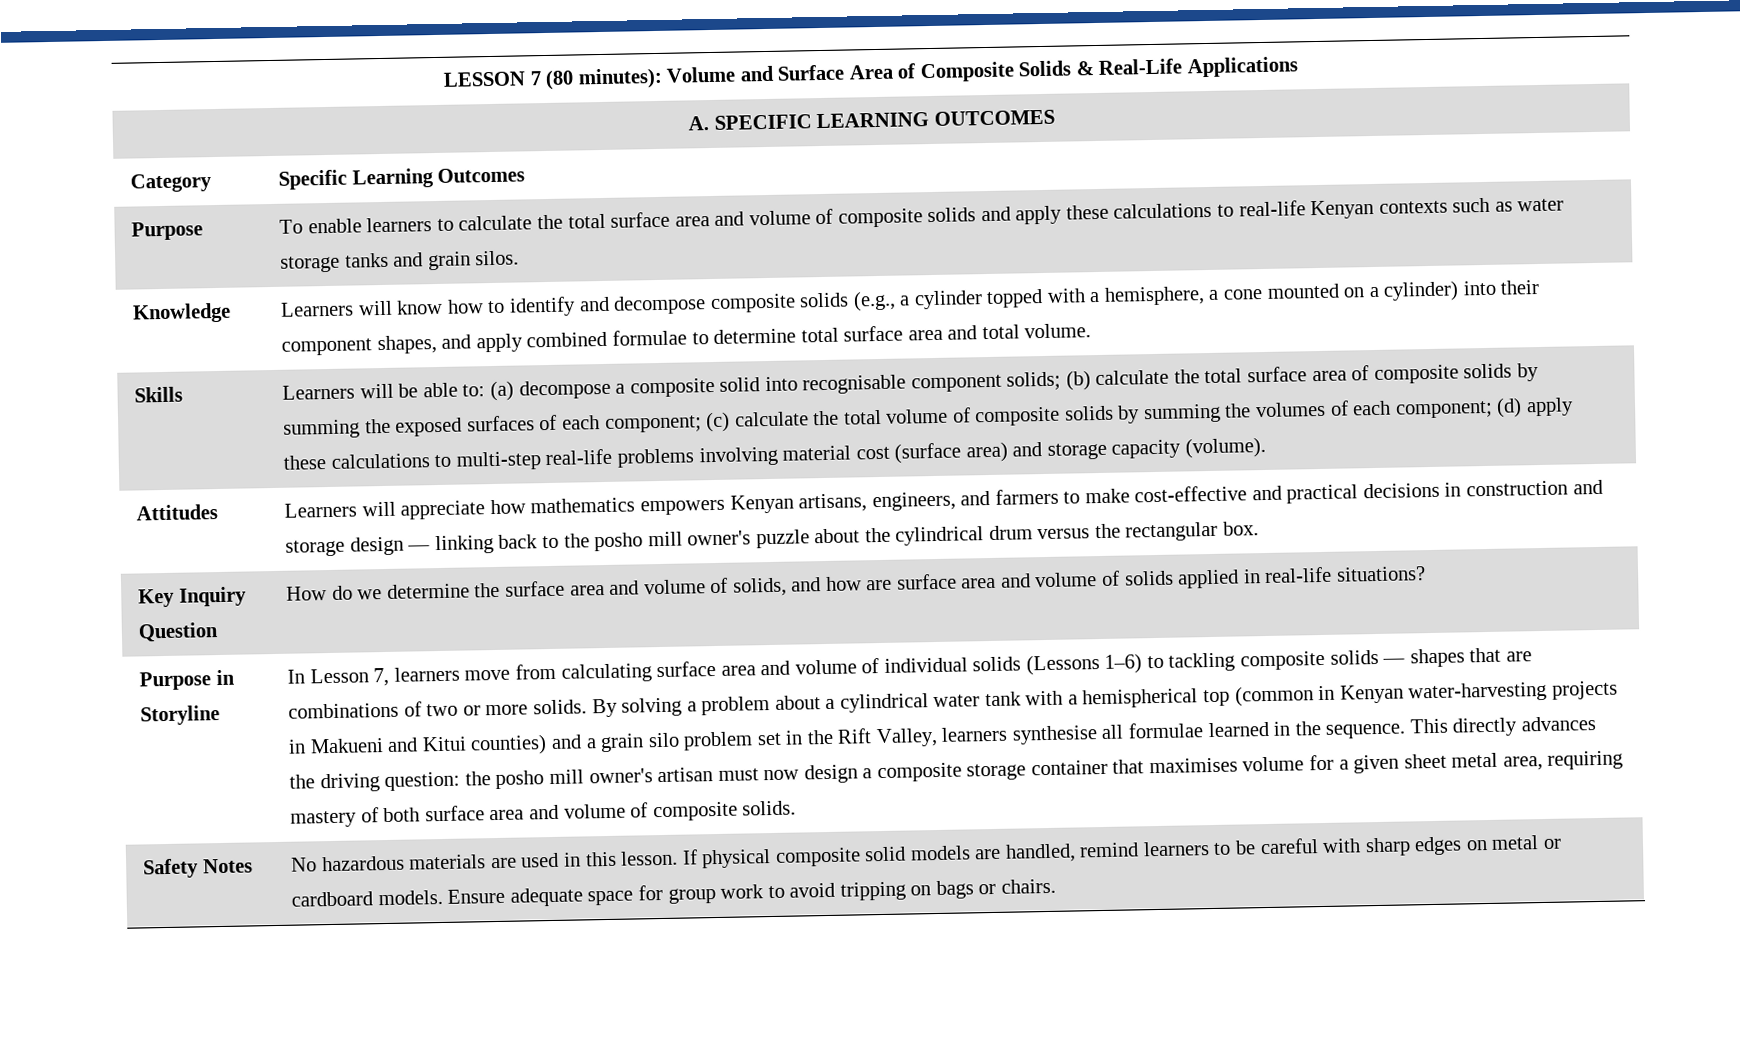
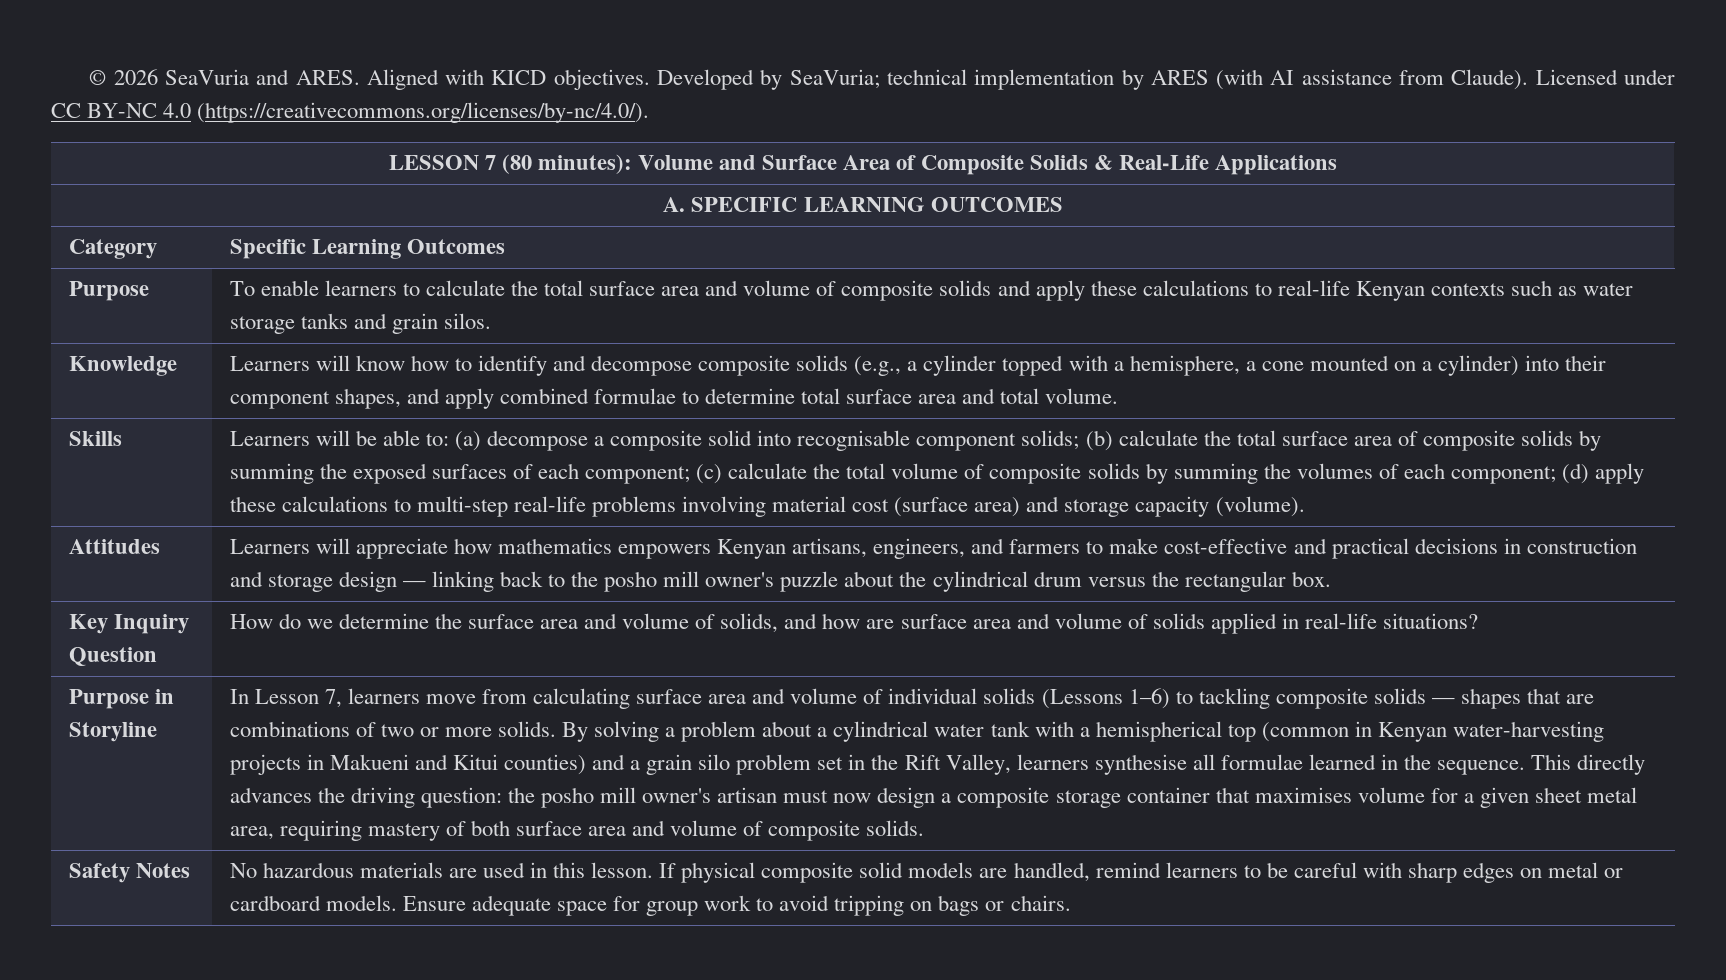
(443, 79) none -> [89,69,1675,90] [51,102,650,123] © 2026 SeaVuria and ARES. Aligned with KICD objectives. Developed by SeaVuria; technical implementation by ARES (with AI assistance from Claude). Licensed under CC BY-NC 4.0 (https://creativecommons.org/licenses/by-nc/4.0/). //

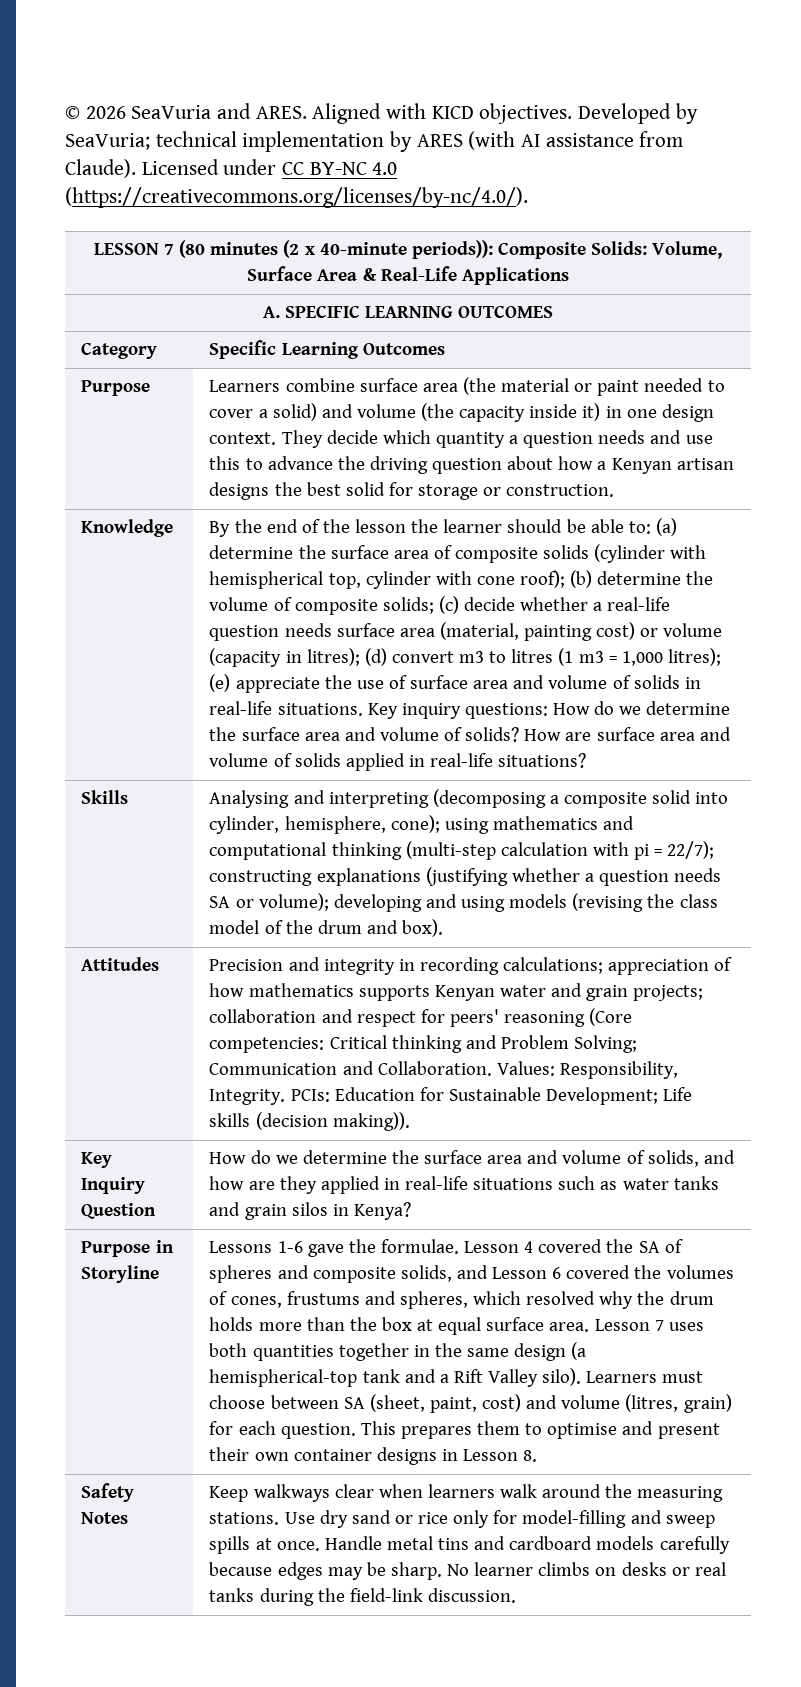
[537,154,1089,175] minutes): Volume and Surface Area of Composite Solids -> [210,240,723,259] [247,266,358,281] minutes (2 x 40-minute periods)): Composite Solids: Volume, Surface Area
[229,280,1634,301] [229,313,491,334] [68,356,177,376] [229,355,1607,376] [229,388,1119,409] [68,431,122,446] [229,430,1602,451] [229,463,1645,484] [229,496,1305,517] [68,539,160,554] [229,538,1637,559] [229,571,1331,592] To enable learners to calculate the total surface area and volume of composite solids and apply these calculations to real-life Kenyan contexts such as water storage tanks and grain silos. // Knowledge | Learners will know how to identify and decompose composite solids (e.g., a cylinder topped with a hemisphere, a cone mounted on a cylinder) into their component shapes, and apply combined formulae to determine total surface area and total volume. // Skills | Learners will be able to: (a) decompose a composite solid into recognisable component solids; (b) calculate the total surface area of composite solids by summing the exposed surfaces of each component; (c) calculate the total volume of composite solids by summing the volumes of each component; (d) apply these calculations to multi-step real-life problems involving material cost (surface area) and storage capacity (volume). // Attitudes | Learners will appreciate how mathematics empowers Kenyan artisans, engineers, and farmers to make cost-effective and practical decisions in construction and storage design — linking back to the posho mill owner's puzzle about the cylindrical drum versus the rectangular box. -> [209,377,725,396] [209,403,714,422] [209,430,713,448] [209,456,734,474] [209,482,615,500] [81,519,174,537] [209,518,677,537] [209,544,707,563] [209,570,714,589] [209,596,671,615] [209,622,723,641] [209,648,721,667] [209,674,701,693] [209,701,731,719] [209,727,731,742] [209,753,587,771] [81,790,129,804] [209,789,729,808] [209,815,635,834] [209,841,715,860] [209,867,722,886] [209,893,718,912] [209,919,444,937] [81,957,160,971] [209,957,733,975] [209,983,704,1001] [209,1008,633,1027] [209,1035,638,1053] [209,1061,678,1079] [209,1087,693,1105] [209,1112,410,1131] Learners combine surface area (the material or paint needed to cover a solid) and volume (the capacity inside it) in one design context. They decide which quantity a question needs and use this to advance the driving question about how a Kenyan artisan designs the best solid for storage or construction. // Knowledge | By the end of the lesson the learner should be able to: (a) determine the surface area of composite solids (cylinder with hemispherical top, cylinder with cone roof); (b) determine the volume of composite solids; (c) decide whether a real-life question needs surface area (material, painting cost) or volume (capacity in litres); (d) convert m3 to litres (1 m3 = 1,000 litres); (e) appreciate the use of surface area and volume of solids in real-life situations. Key inquiry questions: How do we determine the surface area and volume of solids? How are surface area and volume of solids applied in real-life situations? // Skills | Analysing and interpreting (decomposing a composite solid into cylinder, hemisphere, cone); using mathematics and computational thinking (multi-step calculation with pi = 22/7); constructing explanations (justifying whether a question needs SA or volume); developing and using models (revising the class model of the drum and box). // Attitudes | Precision and integrity in recording calculations; appreciation of how mathematics supports Kenyan water and grain projects; collaboration and respect for peers' reasoning (Core competencies: Critical thinking and Problem Solving; Communication and Collaboration. Values: Responsibility, Integrity. PCIs: Education for Sustainable Development; Life skills (decision making)).
[900,613,1479,634] [68,689,174,709] [68,722,157,742] [229,688,1595,709] [229,721,1605,742] [229,754,1646,775] [229,787,1638,808] [229,820,925,841] [68,863,190,883] [229,862,1624,883] [229,895,1071,916] surface area and volume of solids applied in real-life situations? // Purpose in Storyline | In Lesson 7, learners move from calculating surface area and volume of individual solids (Lessons 1–6) to tackling composite solids — shapes that are combinations of two or more solids. By solving a problem about a cylindrical water tank with a hemispherical top (common in Kenyan water-harvesting projects in Makueni and Kitui counties) and a grain silo problem set in the Rift Valley, learners synthesise all formulae learned in the sequence. This directly advances the driving question: the posho mill owner's artisan must now design a composite storage container that maximises volume for a given sheet metal area, requiring mastery of both surface area and volume of composite solids. // Safety Notes | No hazardous materials are used in this lesson. If physical composite solid models are handled, remind learners to be careful with sharp edges on metal or cardboard models. Ensure adequate space for group work to avoid tripping on bags or chairs. -> [279,1176,719,1194] [209,1202,411,1220] [81,1240,174,1257] [81,1265,160,1283] [209,1239,683,1257] [209,1265,734,1283] [209,1291,714,1309] [209,1317,704,1335] [209,1342,587,1361] [209,1368,704,1387] [209,1394,732,1413] [209,1421,720,1439] [209,1447,538,1465] [81,1483,135,1502] [81,1512,129,1524] [209,1484,724,1502] [209,1510,715,1528] [209,1536,730,1554] [209,1562,726,1580] [209,1588,516,1606] they applied in real-life situations such as water tanks and grain silos in Kenya? // Purpose in Storyline | Lessons 1-6 gave the formulae. Lesson 4 covered the SA of spheres and composite solids, and Lesson 6 covered the volumes of cones, frustums and spheres, which resolved why the drum holds more than the box at equal surface area. Lesson 7 uses both quantities together in the same design (a hemispherical-top tank and a Rift Valley silo). Learners must choose between SA (sheet, paint, cost) and volume (litres, grain) for each question. This prepares them to optimise and present their own container designs in Lesson 8. // Safety Notes | Keep walkways clear when learners walk around the measuring stations. Use dry sand or rice only for model-filling and sweep spills at once. Handle metal tins and cardboard models carefully because edges may be sharp. No learner climbs on desks or real tanks during the field-link discussion.

